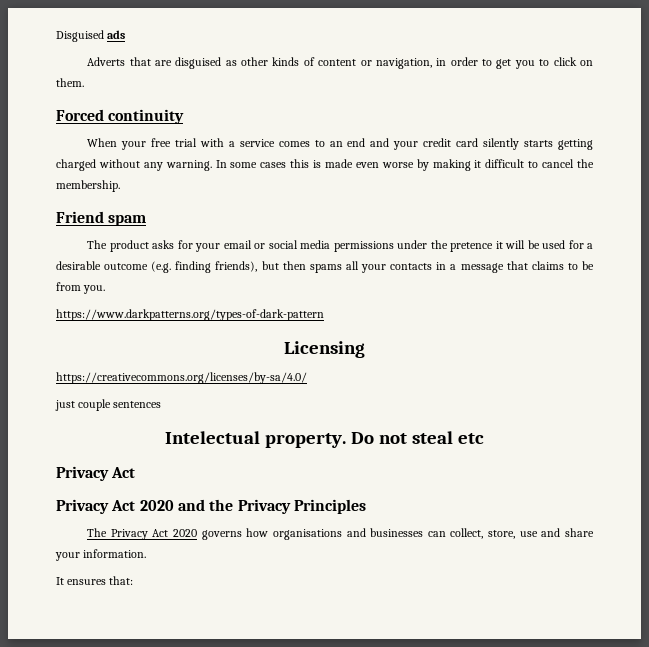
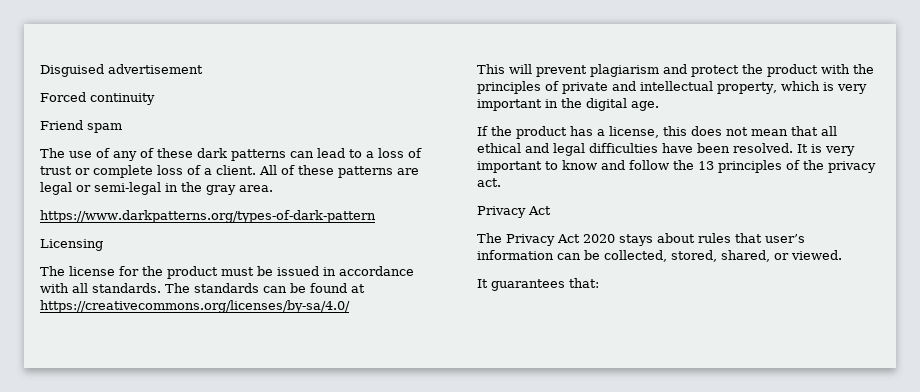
[107,30,126,39] [87,57,594,69] [56,78,84,87] [56,109,185,124] [87,138,593,150] [56,159,595,171] [56,180,120,192] [56,211,147,226] [87,240,593,252] [56,261,595,273] [56,282,106,294] [56,309,324,321] [284,341,365,358] [56,372,307,384] [55,399,162,411] [165,431,484,448] [56,466,136,481] [56,499,366,514] [87,528,595,540] [55,549,147,561] [56,577,107,585] ads // Adverts that are disguised as other kinds of content or navigation, in order to get you to click on them. // Forced continuity // When your free trial with a service comes to an end and your credit card silently starts getting charged without any warning. In some cases this is made even worse by making it difficult to cancel the membership. // Friend spam // The product asks for your email or social media permissions under the pretence it will be used for a desirable outcome (e.g. finding friends), but then spams all your contacts in a message that claims to be from you. // https://www.darkpatterns.org/types-of-dark-pattern // Licensing // https://creativecommons.org/licenses/by-sa/4.0/ // just couple sentences // Intelectual property. Do not steal etc // Privacy Act // Privacy Act 2020 and the Privacy Principles // The Privacy Act 2020 governs how organisations and businesses can collect, store, use and share your information. // It ensures -> [108,64,203,74] [40,92,155,105] [40,120,122,133] [40,148,422,161] [40,165,419,178] [40,182,273,195] [40,210,376,223] [40,239,103,251] [40,266,414,279] [40,283,365,293] [40,300,350,313] [477,64,874,77] [477,81,867,94] [477,98,659,111] [477,126,837,139] [477,143,855,156] [477,160,876,173] [477,178,501,187] [477,206,551,218] [477,233,805,246] [477,250,842,262] [477,279,565,291] advertisement // Forced continuity // Friend spam // The use of any of these dark patterns can lead to a loss of trust or complete loss of a client. All of these patterns are legal or semi-legal in the gray area. // https://www.darkpatterns.org/types-of-dark-pattern // Licensing // The license for the product must be issued in accordance with all standards. The standards can be found at https://creativecommons.org/licenses/by-sa/4.0/ // This will prevent plagiarism and protect the product with the principles of private and intellectual property, which is very important in the digital age. // If the product has a license, this does not mean that all ethical and legal difficulties have been resolved. It is very important to know and follow the 13 principles of the privacy act. // Privacy Act // The Privacy Act 2020 stays about rules that user’s information can be collected, stored, shared, or viewed. // It guarantees

